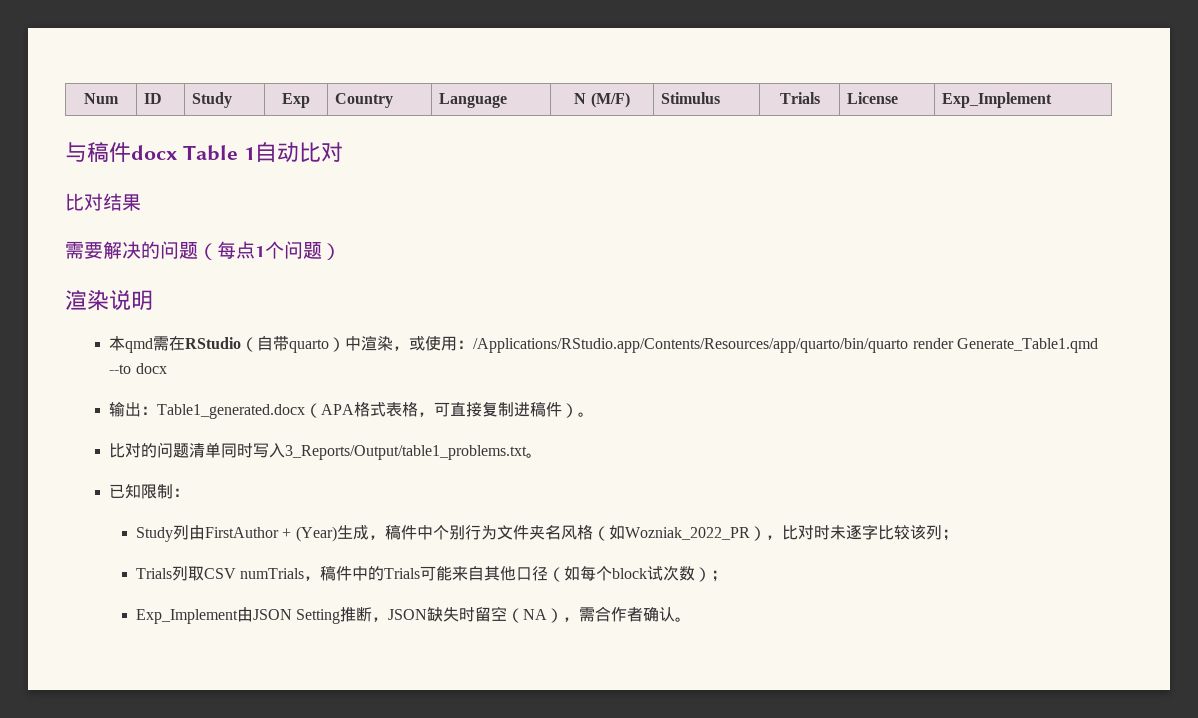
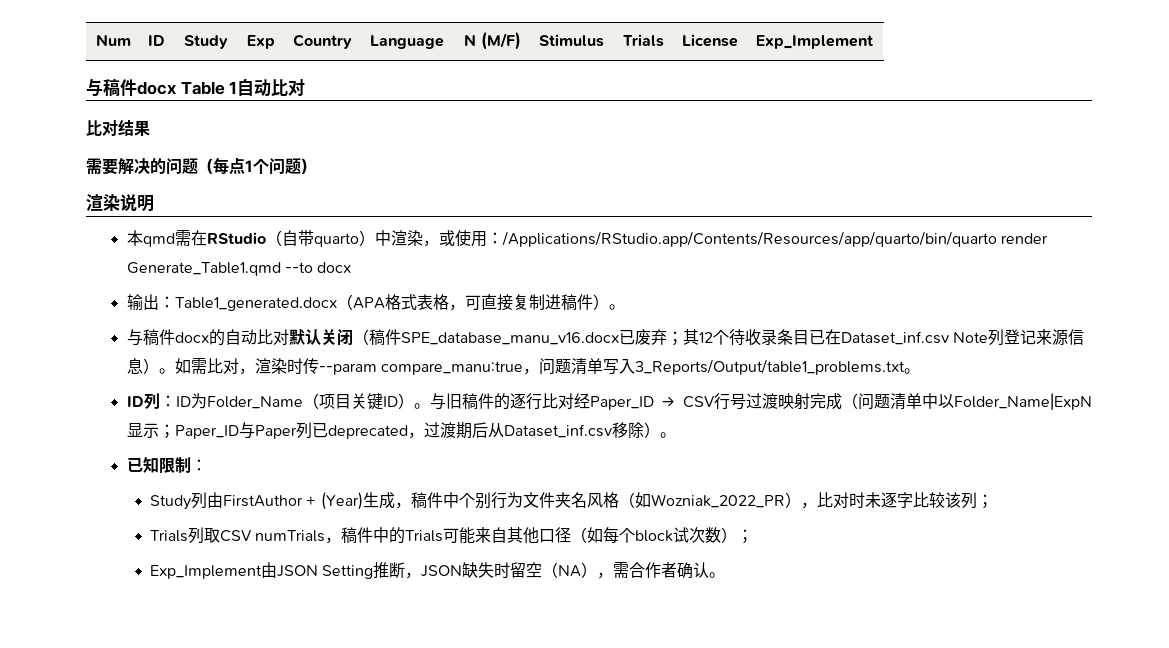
[109,442,254,458] 比对的问题清单同时 -> [126,329,1085,346] [126,358,604,375] 与稿件docx的自动比对默认关闭（稿件SPE_database_manu_v16.docx已废弃；其12个待收录条目已在Dataset_inf.csv Note列登记来源信息）。如需比对，渲染时传--param compare_manu:true，问题清单
(543, 455) none -> [126,393,1092,410] [126,422,676,439] // ID列：ID为Folder_Name（项目关键ID）。与旧稿件的逐行比对经Paper_ID → CSV行号过渡映射完成（问题清单中以Folder_Name|ExpN显示；Paper_ID与Paper列已deprecated，过渡期后从Dataset_inf.csv移除）。

